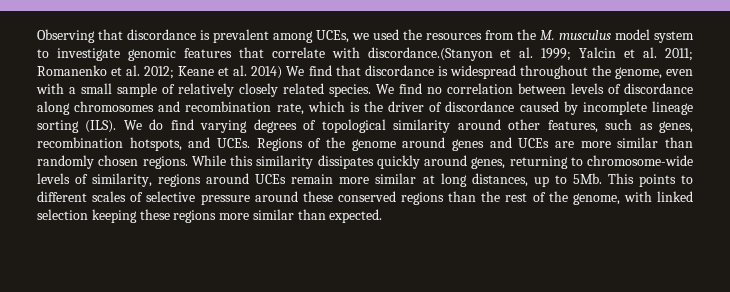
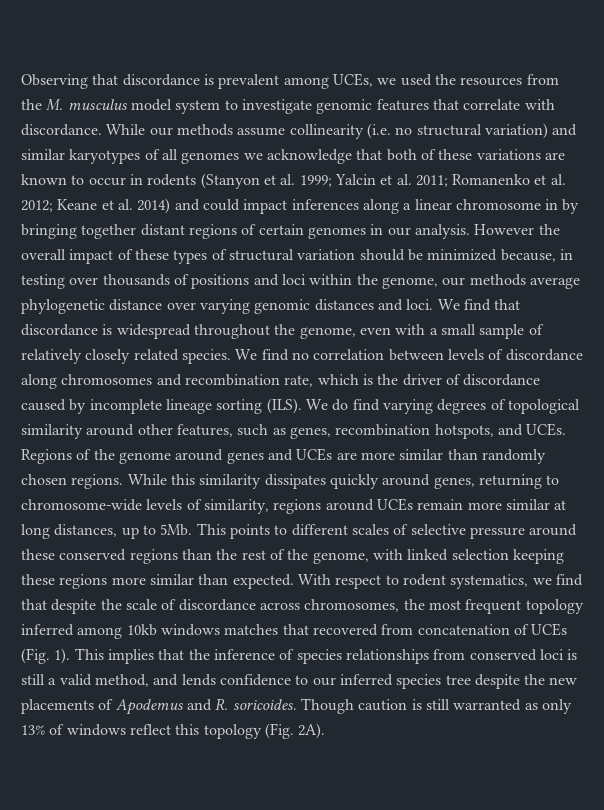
[367,47,493,61] discordance.(Stanyon -> [21,123,578,139] [21,149,565,164] [21,173,260,189] discordance. While our methods assume collinearity (i.e. no structural variation) and similar karyotypes of all genomes we acknowledge that both of these variations are known to occur in rodents (Stanyon
(283, 72) none -> [174,199,580,214] [21,224,560,239] [21,249,573,264] [21,274,580,289] [21,299,434,314] and could impact inferences along a linear chromosome in by bringing together distant regions of certain genomes in our analysis. However the overall impact of these types of structural variation should be minimized because, in testing over thousands of positions and loci within the genome, our methods average phylogenetic distance over varying genomic distances and loci.
(383, 216) none -> [297,574,583,589] [21,599,584,614] [21,623,568,639] [21,648,578,664] [21,674,578,689] [21,698,572,715] [21,723,326,739] With respect to rodent systematics, we find that despite the scale of discordance across chromosomes, the most frequent topology inferred among 10kb windows matches that recovered from concatenation of UCEs (Fig. 1). This implies that the inference of species relationships from conserved loci is still a valid method, and lends confidence to our inferred species tree despite the new placements of Apodemus and R. soricoides. Though caution is still warranted as only 13% of windows reflect this topology (Fig. 2A).

